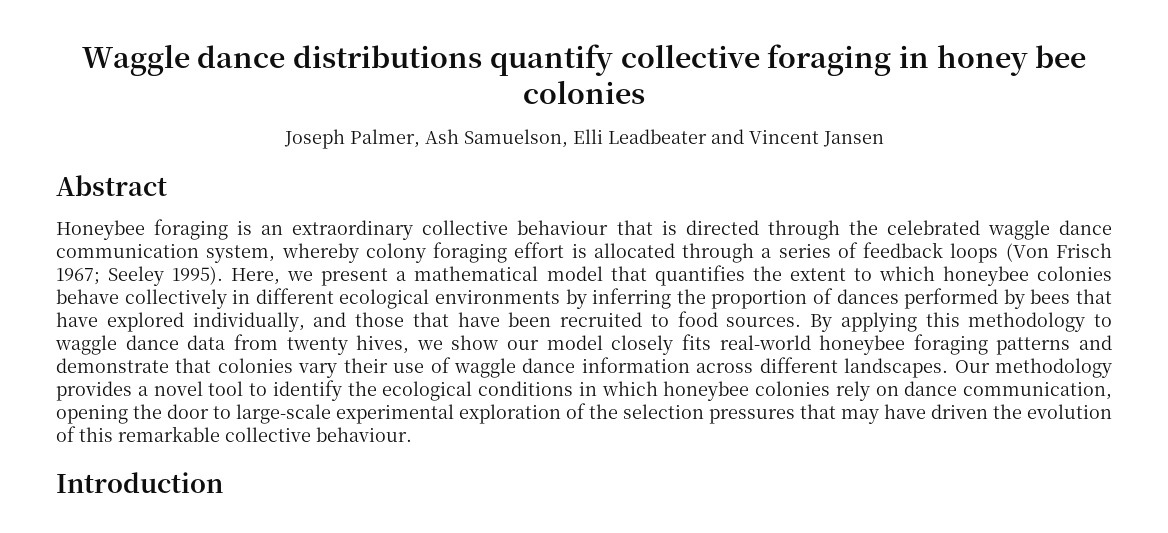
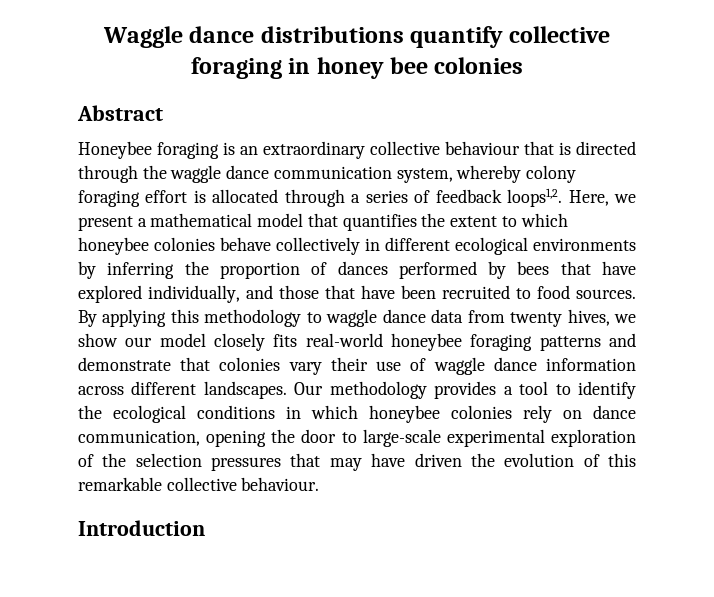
[283,129,884,149] // Joseph Palmer, Ash Samuelson, Elli Leadbeater and Vincent Jansen -> (524, 65) none
[886,220,980,235] celebrated -> (167, 172) none
[950,243,1112,263] [56,266,224,286] loops (Von Frisch 1967; Seeley 1995). -> [507,188,563,207] loops1,2.
[153,381,203,396] novel -> (513, 390) none

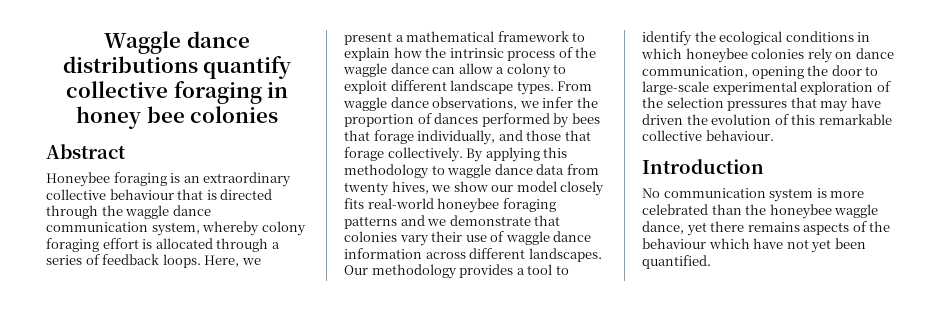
[507,188,563,207] loops1,2. -> [162,254,201,268] loops.
[257,213,568,231] [78,237,636,255] [78,261,175,279] model that quantifies the extent to which honeybee colonies behave collectively in different ecological environments by inferring -> [497,31,586,42] [344,47,597,61] [343,63,567,78] [344,80,593,95] [343,97,574,111] framework to explain how the intrinsic process of the waggle dance can allow a colony to exploit different landscape types. From waggle dance observations, we infer
[602,261,636,275] [78,285,142,303] have explored -> [373,130,414,144] forage
[361,285,636,299] have been recruited to food sources. -> [344,147,463,162] forage collectively.
(637, 340) none -> [427,219,447,226] we
(205, 528) none -> [642,188,865,202] [642,204,879,219] [642,221,891,236] [642,238,866,253] [642,255,711,269] // No communication system is more celebrated than the honeybee waggle dance, yet there remains aspects of the behaviour which have not yet been quantified.

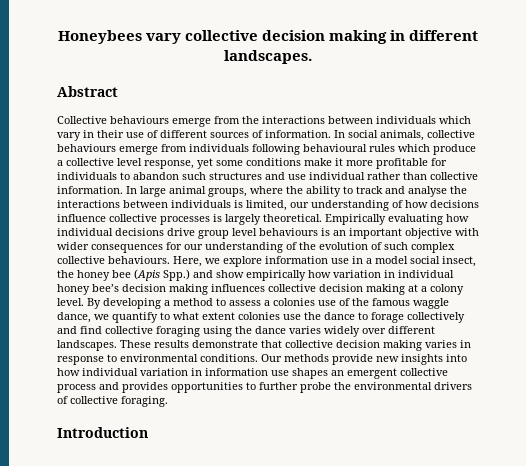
[104,31,250,54] [62,56,292,79] [65,81,289,104] [75,106,279,129] [46,144,126,159] [46,172,292,187] [46,189,273,200] [46,205,211,219] [46,221,306,236] [46,238,280,252] [46,254,261,268] [344,31,586,45] [344,47,597,61] [343,63,567,78] [344,80,593,95] [343,97,598,111] [344,113,600,128] [344,130,591,145] [344,147,568,162] [344,164,599,179] [344,181,605,196] [344,198,556,213] [344,215,561,229] [344,231,592,246] [344,248,602,262] [344,264,569,279] [642,31,871,46] [641,48,894,63] [642,65,879,79] [642,81,891,95] [642,97,881,112] [642,114,892,125] [642,130,774,141] [642,159,764,174] [642,188,865,202] [642,204,879,219] [642,221,891,236] [642,238,866,253] [642,255,711,269] Waggle dance distributions quantify collective foraging in honey bee colonies // Abstract // Honeybee foraging is an extraordinary collective behaviour that is directed through the waggle dance communication system, whereby colony foraging effort is allocated through a series of feedback loops. Here, we present a mathematical framework to explain how the intrinsic process of the waggle dance can allow a colony to exploit different landscape types. From waggle dance observations, we infer the proportion of dances performed by bees that forage individually, and those that forage collectively. By applying this methodology to waggle dance data from twenty hives, we show our model closely fits real-world honeybee foraging patterns and we demonstrate that colonies vary their use of waggle dance information across different landscapes. Our methodology provides a tool to identify the ecological conditions in which honeybee colonies rely on dance communication, opening the door to large-scale experimental exploration of the selection pressures that may have driven the evolution of this remarkable collective behaviour. // Introduction // No communication system is more celebrated than the honeybee waggle dance, yet there remains aspects of the behaviour which have not yet been quantified. -> [57,30,479,44] [224,50,312,64] [57,86,118,97] [57,116,471,127] [57,130,475,141] [57,144,476,155] [57,158,447,169] [57,172,478,180] [57,186,467,197] [57,200,479,211] [57,214,469,225] [57,228,479,239] [57,242,455,253] [57,256,476,267] [57,269,454,281] [57,284,464,295] [57,298,449,309] [57,312,465,323] [57,326,435,337] [57,340,471,351] [57,354,467,365] [57,368,448,379] [57,382,472,393] [57,396,168,407] [57,427,148,438] Honeybees vary collective decision making in different landscapes. // Abstract // Collective behaviours emerge from the interactions between individuals which vary in their use of different sources of information. In social animals, collective behaviours emerge from individuals following behavioural rules which produce a collective level response, yet some conditions make it more profitable for individuals to abandon such structures and use individual rather than collective information. In large animal groups, where the ability to track and analyse the interactions between individuals is limited, our understanding of how decisions influence collective processes is largely theoretical. Empirically evaluating how individual decisions drive group level behaviours is an important objective with wider consequences for our understanding of the evolution of such complex collective behaviours. Here, we explore information use in a model social insect, the honey bee (Apis Spp.) and show empirically how variation in individual honey bee’s decision making influences collective decision making at a colony level. By developing a method to assess a colonies use of the famous waggle dance, we quantify to what extent colonies use the dance to forage collectively and find collective foraging using the dance varies widely over different landscapes. These results demonstrate that collective decision making varies in response to environmental conditions. Our methods provide new insights into how individual variation in information use shapes an emergent collective process and provides opportunities to further probe the environmental drivers of collective foraging. // Introduction

